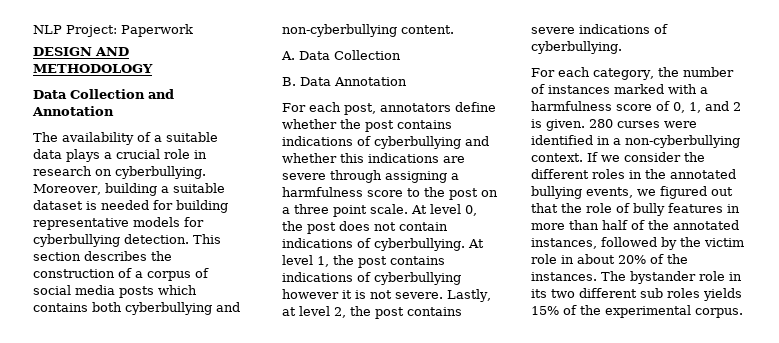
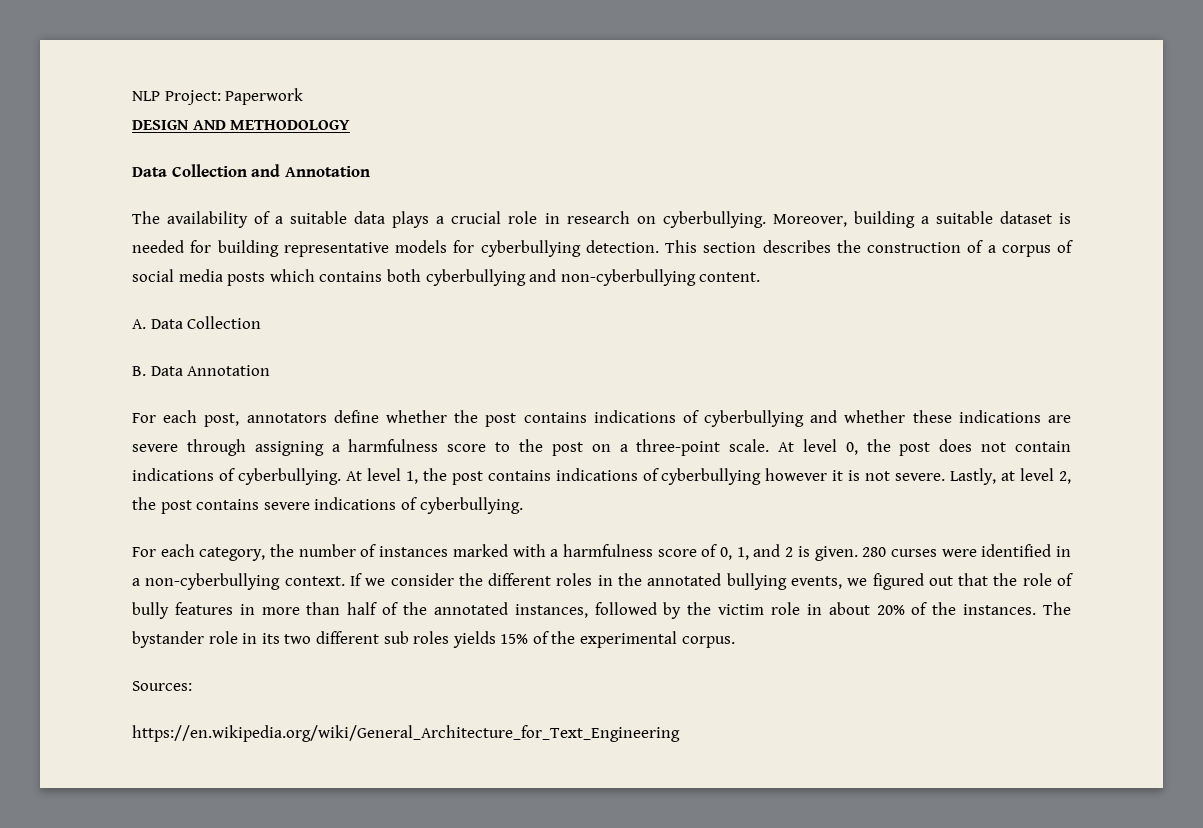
[340,153,364,163] this -> [912,410,952,423] these
[294,204,367,217] three point -> [636,439,721,456] three-point
(743, 313) none -> [132,681,192,691] [132,725,680,742] // Sources: // https://en.wikipedia.org/wiki/General_Architecture_for_Text_Engineering

